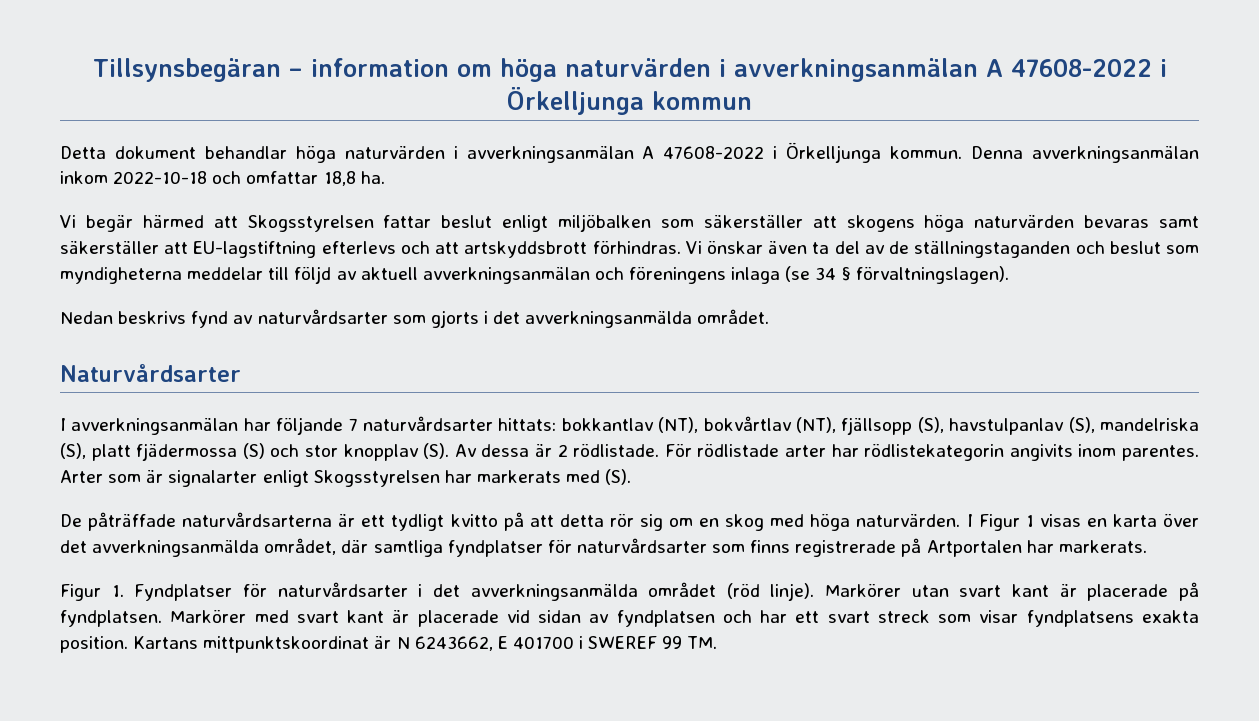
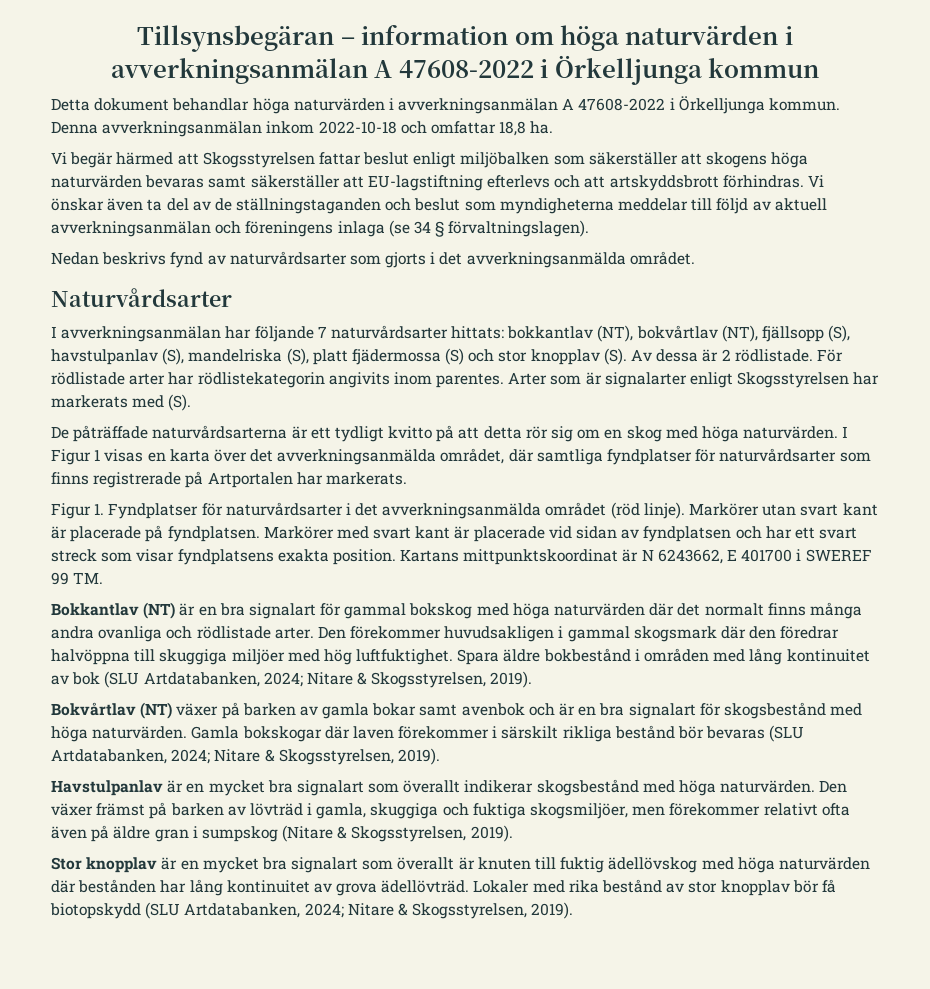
(718, 642) none -> [51,602,862,619] [51,626,840,642] [51,648,870,665] [51,671,533,688] [51,702,863,719] [51,725,805,742] [51,748,440,765] [51,779,848,796] [51,802,850,819] [51,825,513,842] [51,857,870,873] [51,879,836,896] [50,902,574,919] // Bokkantlav (NT) är en bra signalart för gammal bokskog med höga naturvärden där det normalt finns många andra ovanliga och rödlistade arter. Den förekommer huvudsakligen i gammal skogsmark där den föredrar halvöppna till skuggiga miljöer med hög luftfuktighet. Spara äldre bokbestånd i områden med lång kontinuitet av bok (SLU Artdatabanken, 2024; Nitare & Skogsstyrelsen, 2019). // Bokvårtlav (NT) växer på barken av gamla bokar samt avenbok och är en bra signalart för skogsbestånd med höga naturvärden. Gamla bokskogar där laven förekommer i särskilt rikliga bestånd bör bevaras (SLU Artdatabanken, 2024; Nitare & Skogsstyrelsen, 2019). // Havstulpanlav är en mycket bra signalart som överallt indikerar skogsbestånd med höga naturvärden. Den växer främst på barken av lövträd i gamla, skuggiga och fuktiga skogsmiljöer, men förekommer relativt ofta även på äldre gran i sumpskog (Nitare & Skogsstyrelsen, 2019). // Stor knopplav är en mycket bra signalart som överallt är knuten till fuktig ädellövskog med höga naturvärden där bestånden har lång kontinuitet av grova ädellövträd. Lokaler med rika bestånd av stor knopplav bör få biotopskydd (SLU Artdatabanken, 2024; Nitare & Skogsstyrelsen, 2019).

